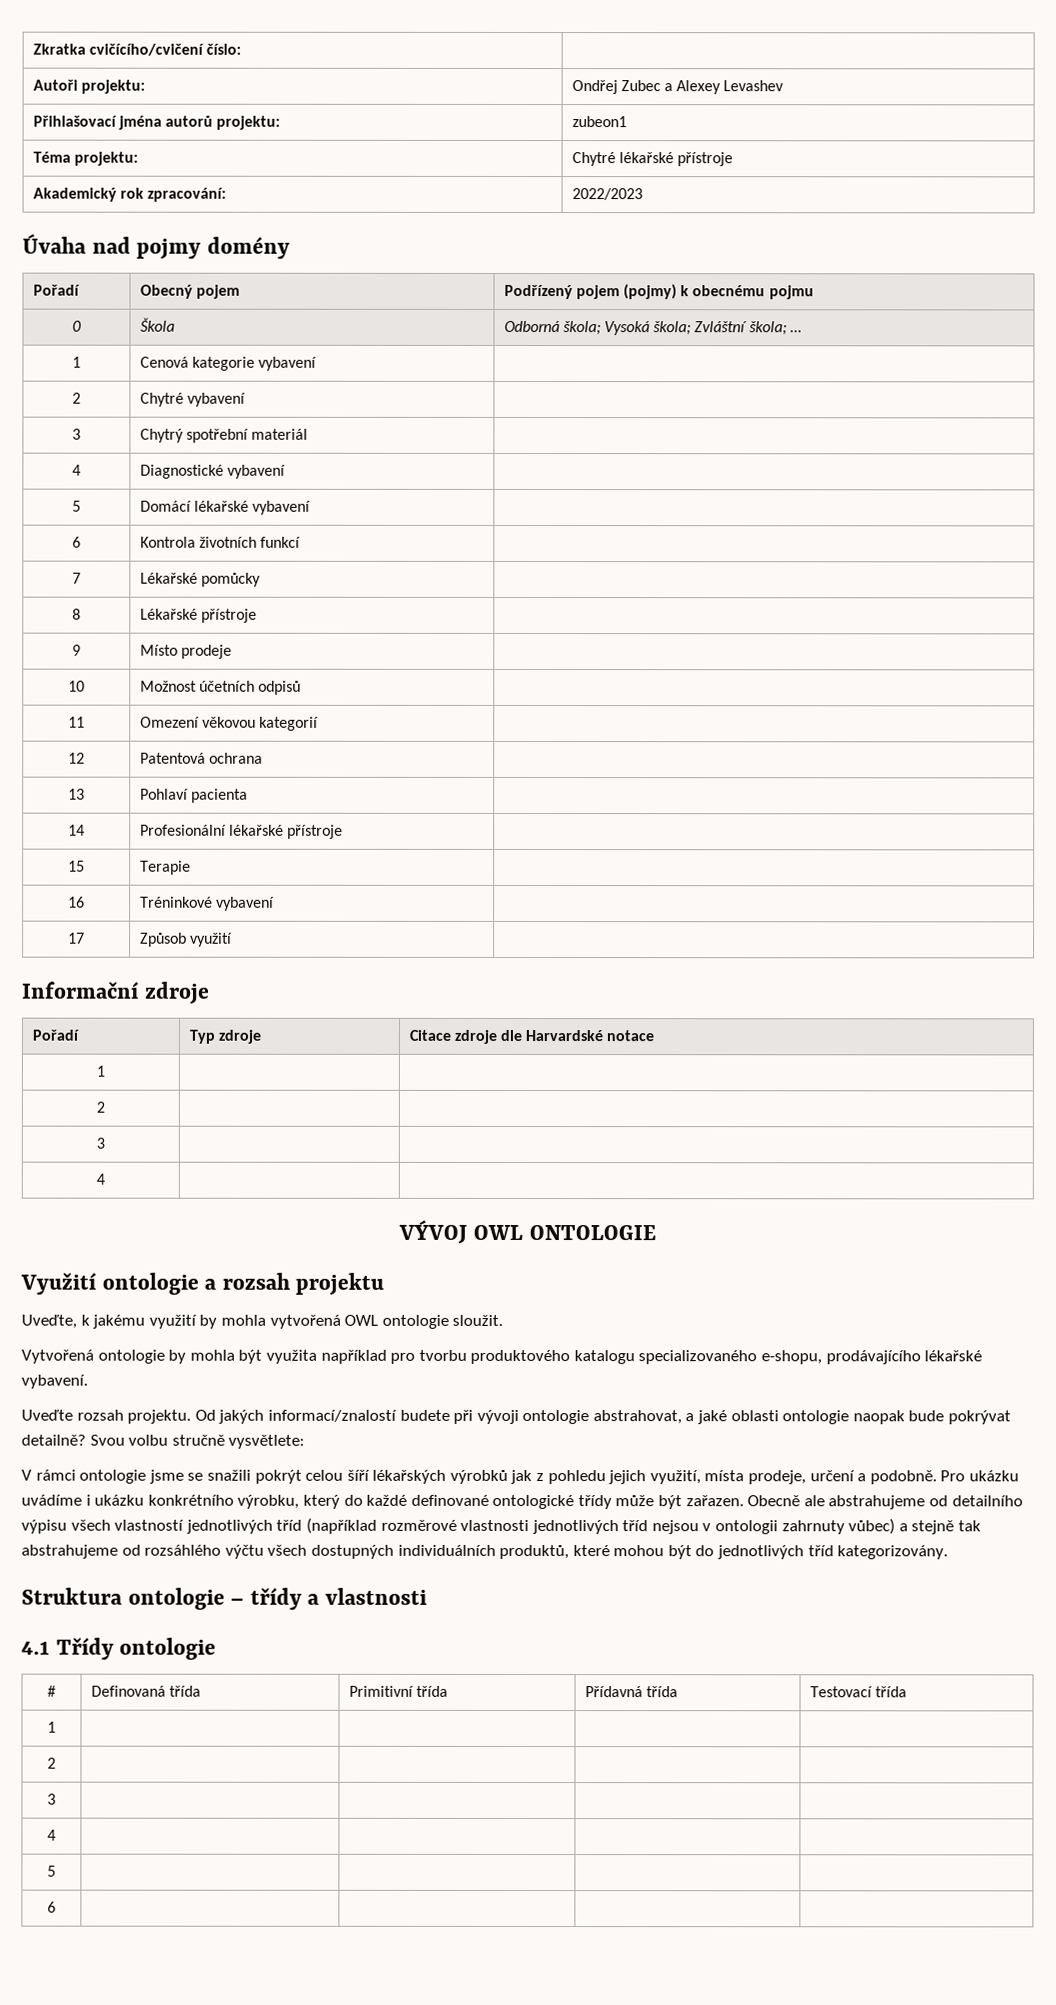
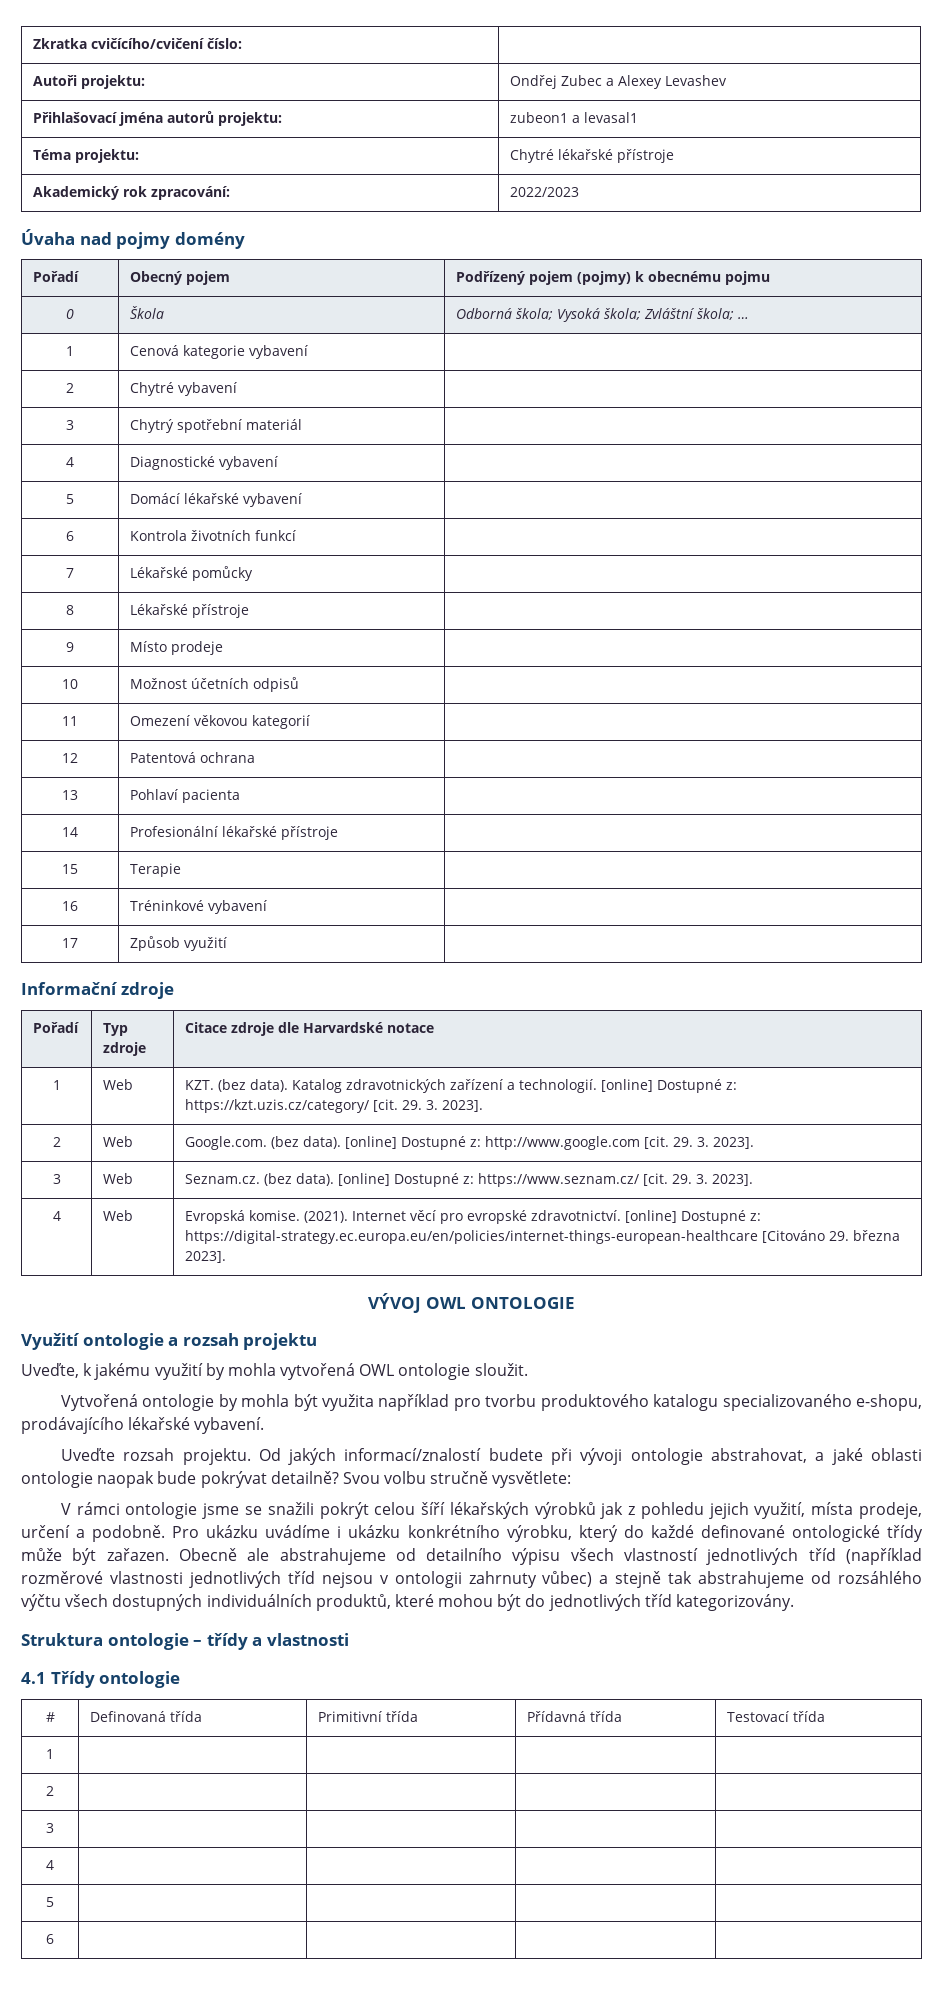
(627, 122) none -> [572,112,639,123] a levasal1
[96,1101,105,1113] [96,1137,105,1149] [96,1173,105,1185] | // 2 | | // 3 | | // 4 | | -> [103,1079,134,1090] [185,1079,738,1093] [185,1099,484,1113] [52,1137,61,1147] [103,1136,134,1147] [185,1136,755,1150] [52,1174,61,1184] [103,1173,134,1184] [185,1173,754,1187] [52,1211,61,1221] [103,1210,134,1221] [185,1210,762,1224] [185,1230,901,1244] [185,1251,227,1263] Web | KZT. (bez data). Katalog zdravotnických zařízení a technologií. [online] Dostupné z: https://kzt.uzis.cz/category/ [cit. 29. 3. 2023]. // 2 | Web | Google.com. (bez data). [online] Dostupné z: http://www.google.com [cit. 29. 3. 2023]. // 3 | Web | Seznam.cz. (bez data). [online] Dostupné z: https://www.seznam.cz/ [cit. 29. 3. 2023]. // 4 | Web | Evropská komise. (2021). Internet věcí pro evropské zdravotnictví. [online] Dostupné z: https://digital-strategy.ec.europa.eu/en/policies/internet-things-european-healthcare [Citováno 29. března 2023].

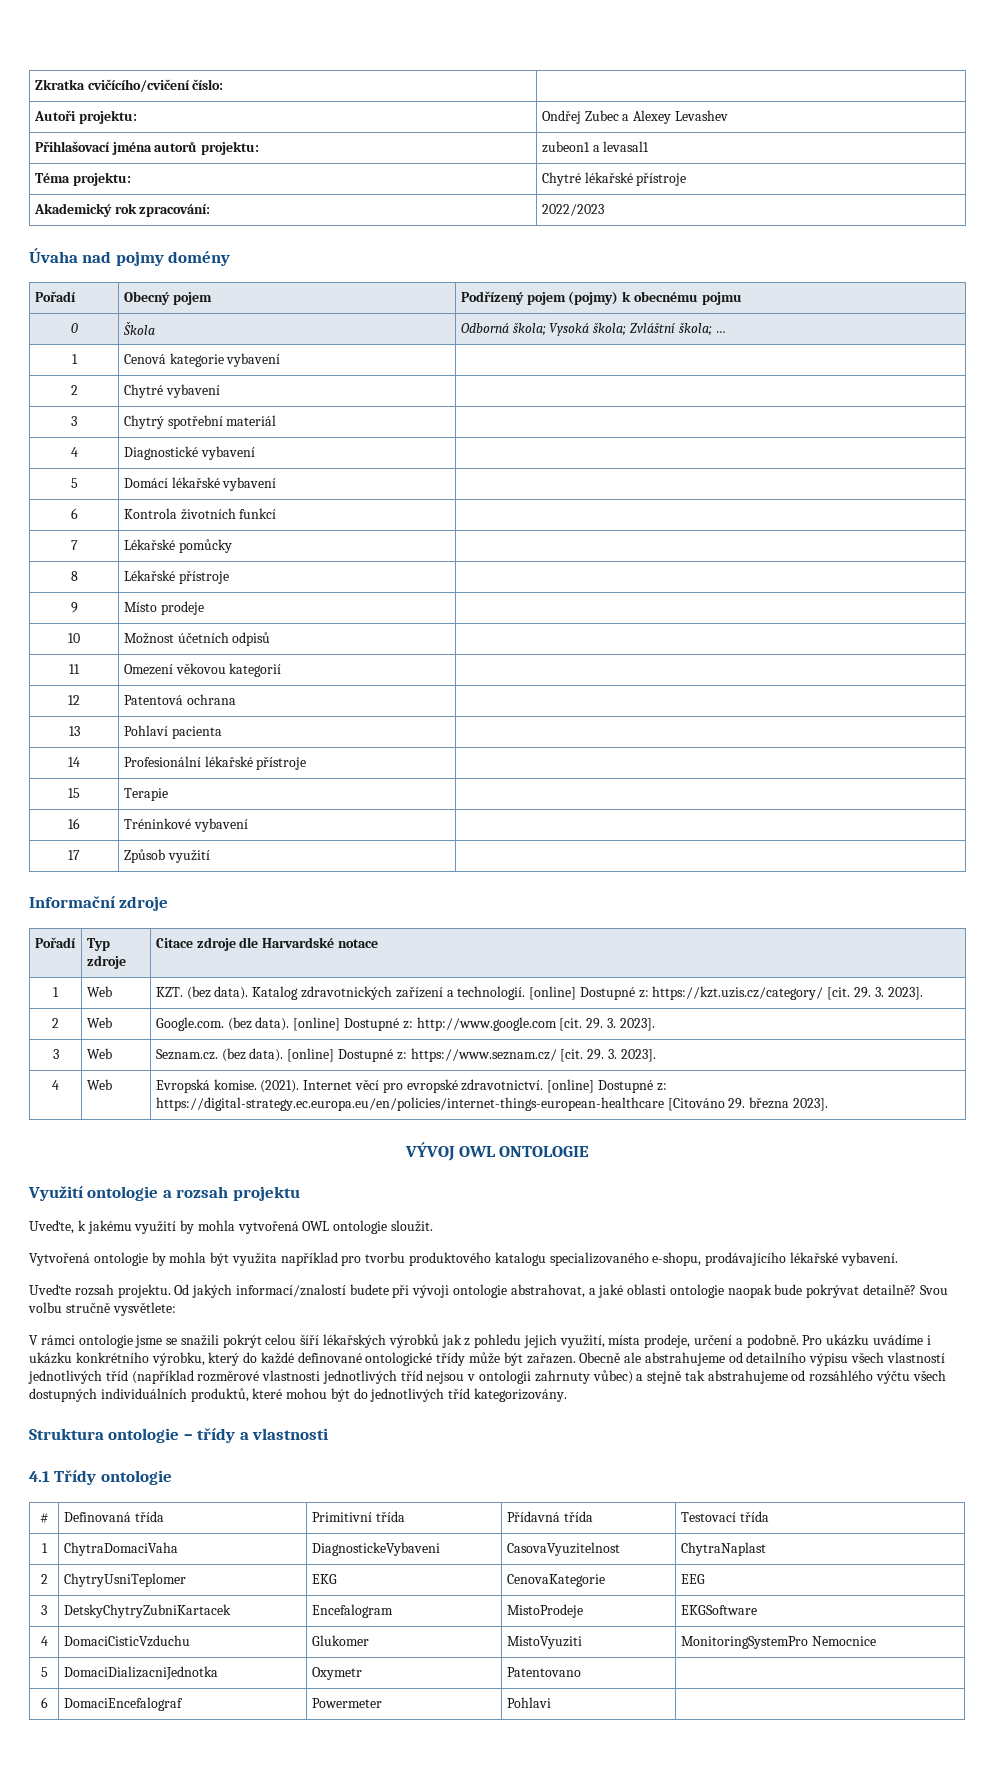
[46,1786,54,1796] [46,1823,54,1833] [46,1860,54,1870] [46,1897,54,1907] [46,1934,54,1944] | | | // 2 | | | | // 3 | | | | // 4 | | | | // 5 | | | | // 6 | | | -> [63,1542,178,1556] [311,1542,440,1556] [506,1542,620,1556] [680,1542,766,1556] [40,1574,48,1584] [63,1573,186,1587] [311,1574,337,1584] [506,1574,605,1587] [680,1574,705,1584] [41,1605,47,1615] [63,1604,231,1618] [311,1604,393,1618] [506,1604,583,1618] [680,1605,757,1615] [40,1636,48,1646] [63,1635,190,1647] [311,1635,369,1646] [506,1636,582,1649] [680,1636,876,1649] [40,1667,48,1677] [63,1666,218,1680] [311,1667,362,1680] [506,1667,581,1677] [40,1697,48,1708] [63,1697,183,1711] [311,1698,382,1708] [506,1697,551,1708] ChytraDomaciVaha | DiagnostickeVybaveni | CasovaVyuzitelnost | ChytraNaplast // 2 | ChytryUsniTeplomer | EKG | CenovaKategorie | EEG // 3 | DetskyChytryZubniKartacek | Encefalogram | MistoProdeje | EKGSoftware // 4 | DomaciCisticVzduchu | Glukomer | MistoVyuziti | MonitoringSystemPro Nemocnice // 5 | DomaciDializacniJednotka | Oxymetr | Patentovano | // 6 | DomaciEncefalograf | Powermeter | Pohlavi

